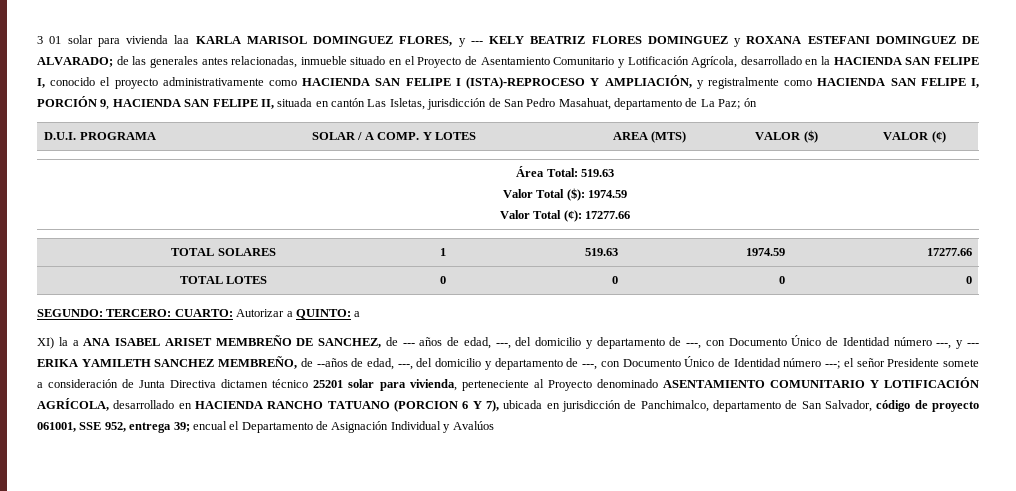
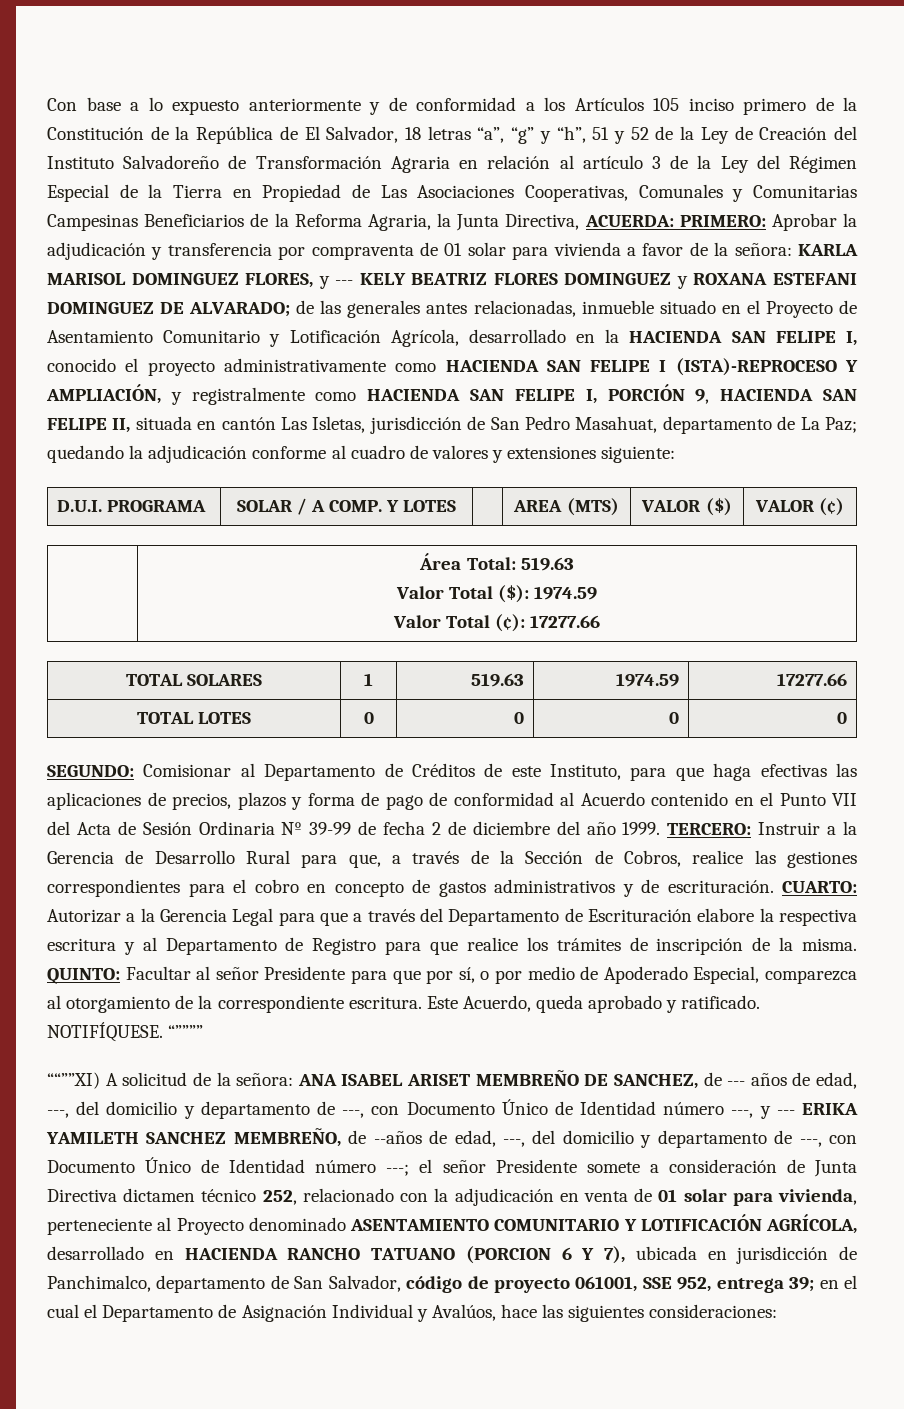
[37,35,190,47] 3 01 solar para vivienda laa -> [47,97,857,115] [47,126,857,144] [47,155,857,173] [47,184,857,202] [47,213,857,231] [47,242,792,260] Con base a lo expuesto anteriormente y de conformidad a los Artículos 105 inciso primero de la Constitución de la República de El Salvador, 18 letras “a”, “g” y “h”, 51 y 52 de la Ley de Creación del Instituto Salvadoreño de Transformación Agraria en relación al artículo 3 de la Ley del Régimen Especial de la Tierra en Propiedad de Las Asociaciones Cooperativas, Comunales y Comunitarias Campesinas Beneficiarios de la Reforma Agraria, la Junta Directiva, ACUERDA: PRIMERO: Aprobar la adjudicación y transferencia por compraventa de 01 solar para vivienda a favor de la señora:
[743,98,757,107] ón -> [47,445,676,463] quedando la adjudicación conforme al cuadro de valores y extensiones siguiente:
[106,309,361,319] [37,337,79,349] TERCERO: CUARTO: Autorizar a QUINTO: a // XI) la a -> [143,763,857,781] [47,792,857,810] [47,821,858,835] [47,850,858,868] [47,879,857,897] [47,908,858,926] [47,937,858,955] [47,966,858,984] [47,995,761,1013] [47,1022,204,1042] [47,1072,294,1089] Comisionar al Departamento de Créditos de este Instituto, para que haga efectivas las aplicaciones de precios, plazos y forma de pago de conformidad al Acuerdo contenido en el Punto VII del Acta de Sesión Ordinaria Nº 39-99 de fecha 2 de diciembre del año 1999. TERCERO: Instruir a la Gerencia de Desarrollo Rural para que, a través de la Sección de Cobros, realice las gestiones correspondientes para el cobro en concepto de gastos administrativos y de escrituración. CUARTO: Autorizar a la Gerencia Legal para que a través del Departamento de Escrituración elabore la respectiva escritura y al Departamento de Registro para que realice los trámites de inscripción de la misma. QUINTO: Facultar al señor Presidente para que por sí, o por medio de Apoderado Especial, comparezca al otorgamiento de la correspondiente escritura. Este Acuerdo, queda aprobado y ratificado. NOTIFÍQUESE. “”””” // ““””XI) A solicitud de la señora:
[313,380,344,388] 25201 -> [262,1188,678,1206] 252, relacionado con la adjudicación en venta de 01
[192,421,227,430] encual -> [819,1275,858,1289] [47,1304,79,1318] en el cual
[452,421,494,430] Avalúos -> [431,1304,778,1322] Avalúos, hace las siguientes consideraciones:

